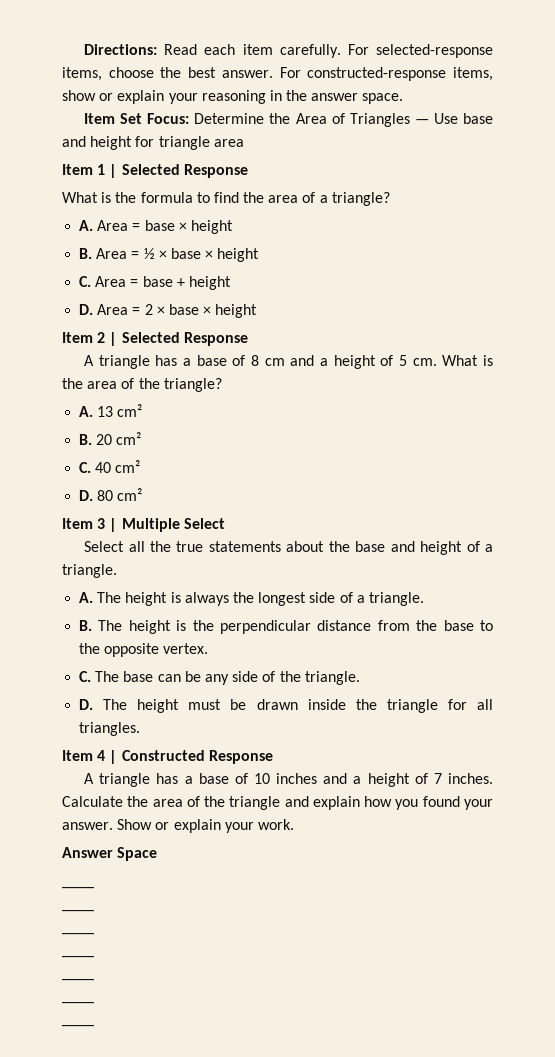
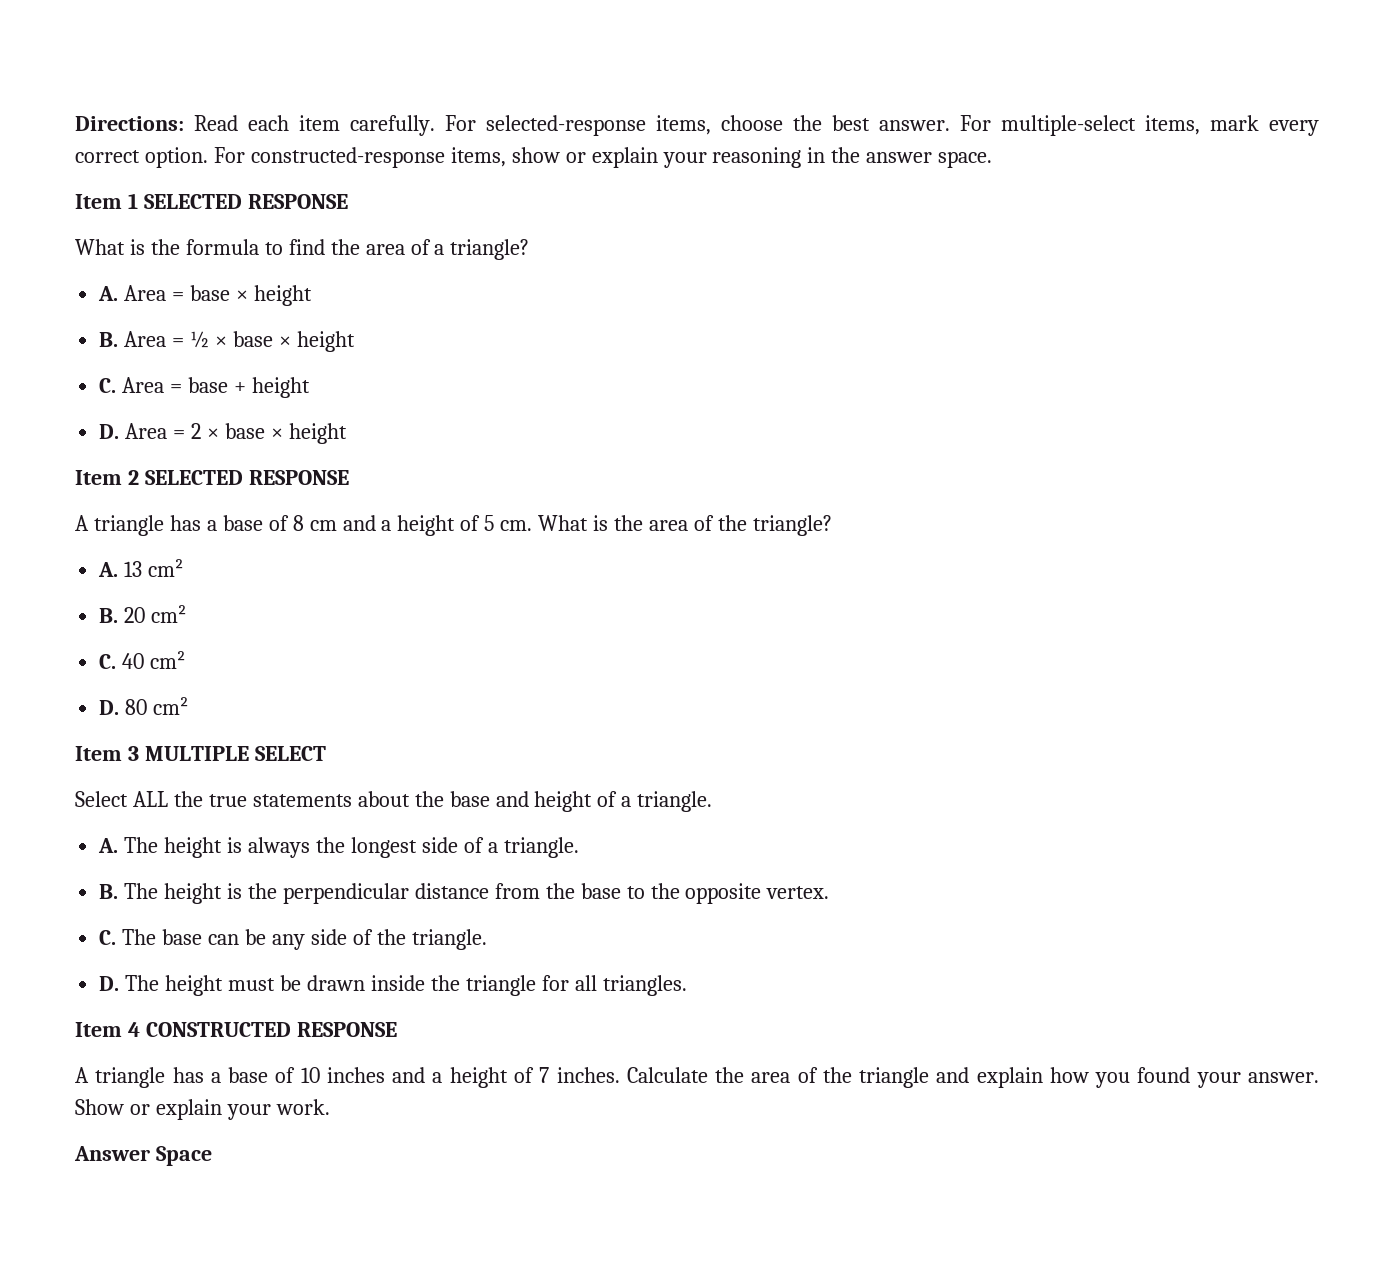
(301, 72) none -> [1001,115,1319,136] [75,147,245,168] multiple-select items, mark every correct option. For
[84,113,494,127] [62,136,244,150] // Item Set Focus: Determine the Area of Triangles — Use base and height for triangle area -> (993, 159) none
[109,164,248,178] | Selected Response -> [143,194,348,209] SELECTED RESPONSE
[109,332,248,346] | Selected Response -> [144,470,349,485] SELECTED RESPONSE
[109,518,225,532] [84,541,145,552] | Multiple Select // Select all -> [144,746,326,761] [75,791,168,807] MULTIPLE SELECT // Select ALL
[109,750,273,764] | Constructed Response -> [145,1022,397,1037] CONSTRUCTED RESPONSE
[62,886,94,889] [62,909,94,912] [62,932,94,935] [62,955,94,958] [62,978,94,981] [62,1001,94,1004] [62,1024,94,1027] // ____ // ____ // ____ // ____ // ____ // ____ // ____ -> (212, 1156) none

